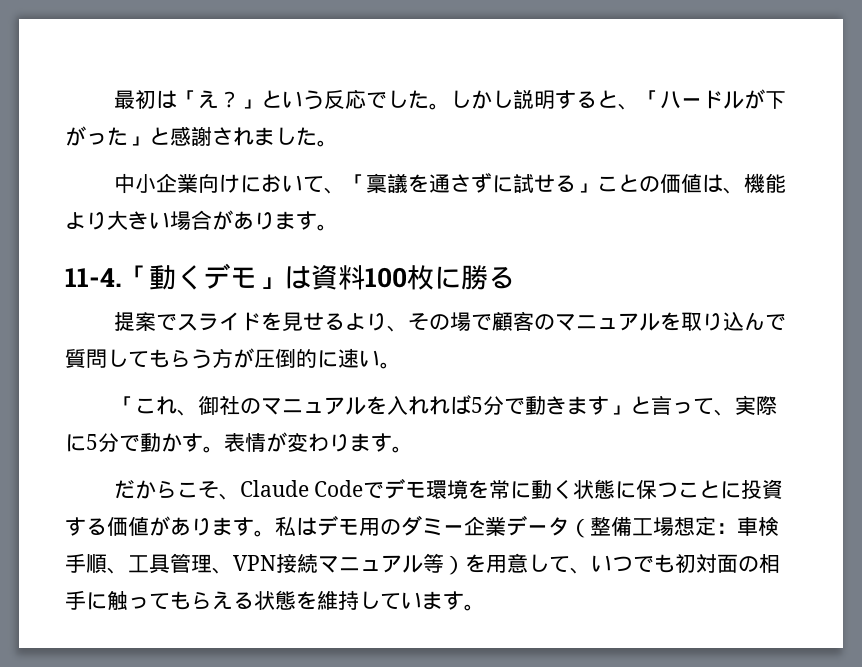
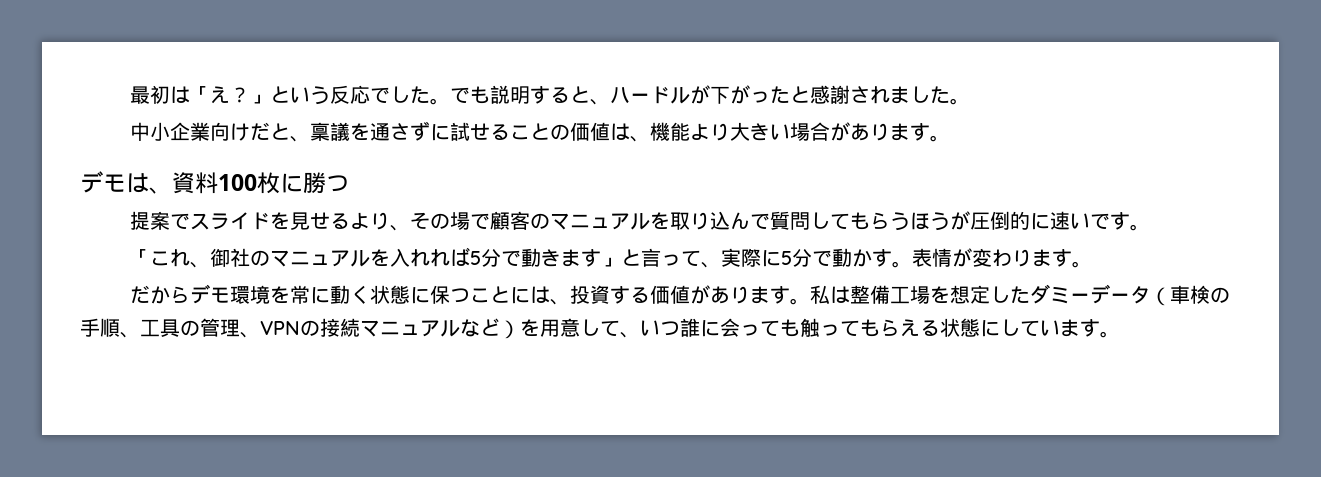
[449,90,513,109] しかし -> [449,86,490,104] でも
[638,90,660,107] 「 -> (610, 102) none
[128,136,149,146] 」 -> (790, 95) none
[239,174,366,194] において、「 -> [249,122,310,142] だと、
[575,183,597,193] 」 -> (510, 132) none
[65,263,311,290] 11-4.「動くデモ」は -> [80,171,172,194] デモは、
[488,266,515,289] る -> [326,175,349,192] つ
[212,348,233,368] 方 -> [909,212,950,231] ほう
(380, 358) none -> [1089,212,1130,230] です
[176,480,385,500] こそ、Claude Codeで -> (190, 294) none
(742, 490) none -> [529,286,570,305] は、
[317,515,779,538] デモ用のダミー企業データ（整備工場想定：車検 -> [849,284,1230,306] 整備工場を想定したダミーデータ（車検の
(170, 564) none -> [180,320,200,336] の
(276, 563) none -> [300,320,320,336] の
[423,553,444,573] 等 -> [460,318,500,337] など
[633,554,780,573] [65,590,107,610] でも初対面の相手に -> [680,318,800,337] 誰に会っても
[296,590,359,610] を維持 -> [980,320,1000,337] に

